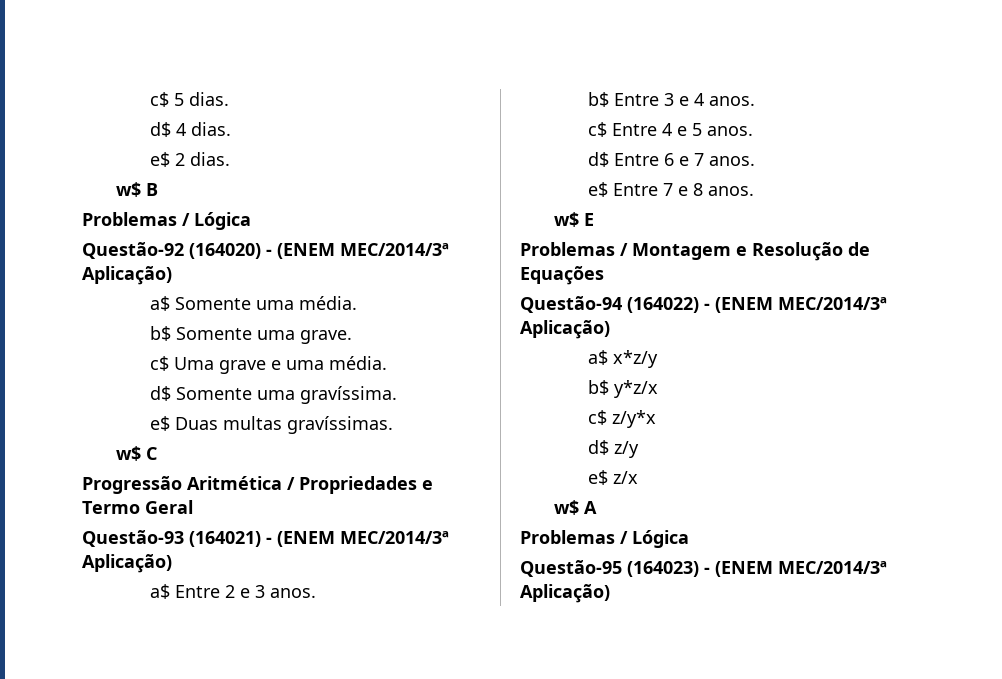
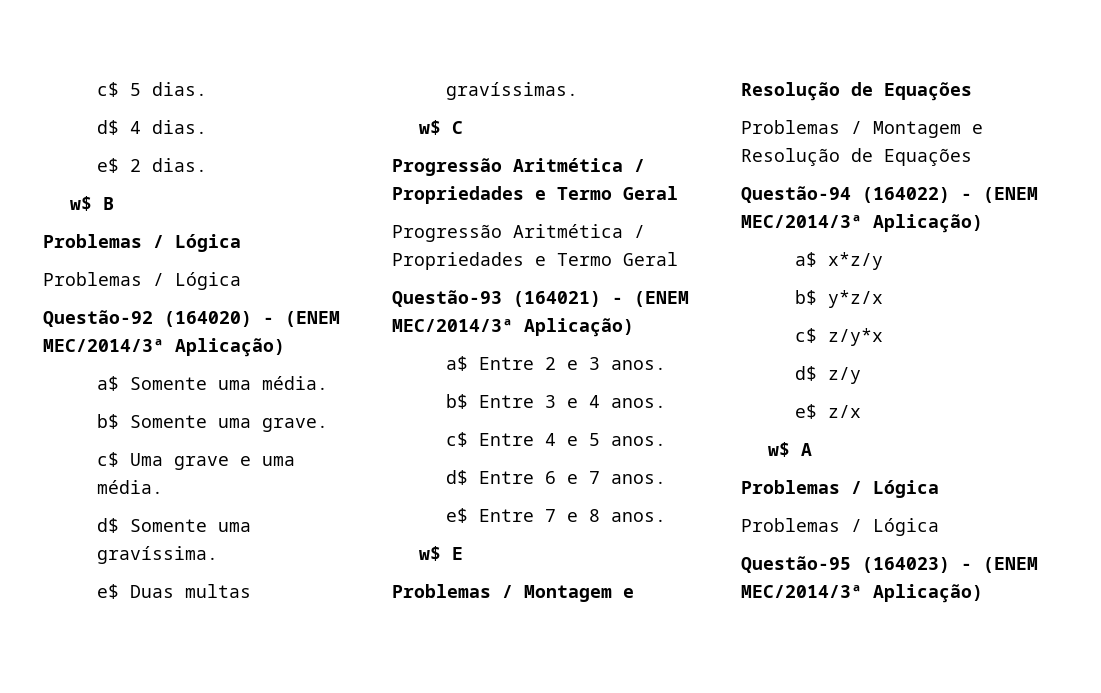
(251, 221) none -> [43,272,241,290] // Problemas / Lógica
(193, 507) none -> [392,224,645,242] [392,252,678,270] // Progressão Aritmética / Propriedades e Termo Geral
(604, 275) none -> [741,120,983,138] [741,148,972,166] // Problemas / Montagem e Resolução de Equações
(689, 539) none -> [741,518,939,536] // Problemas / Lógica

